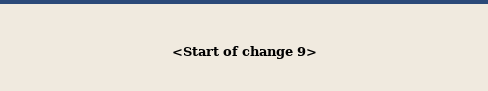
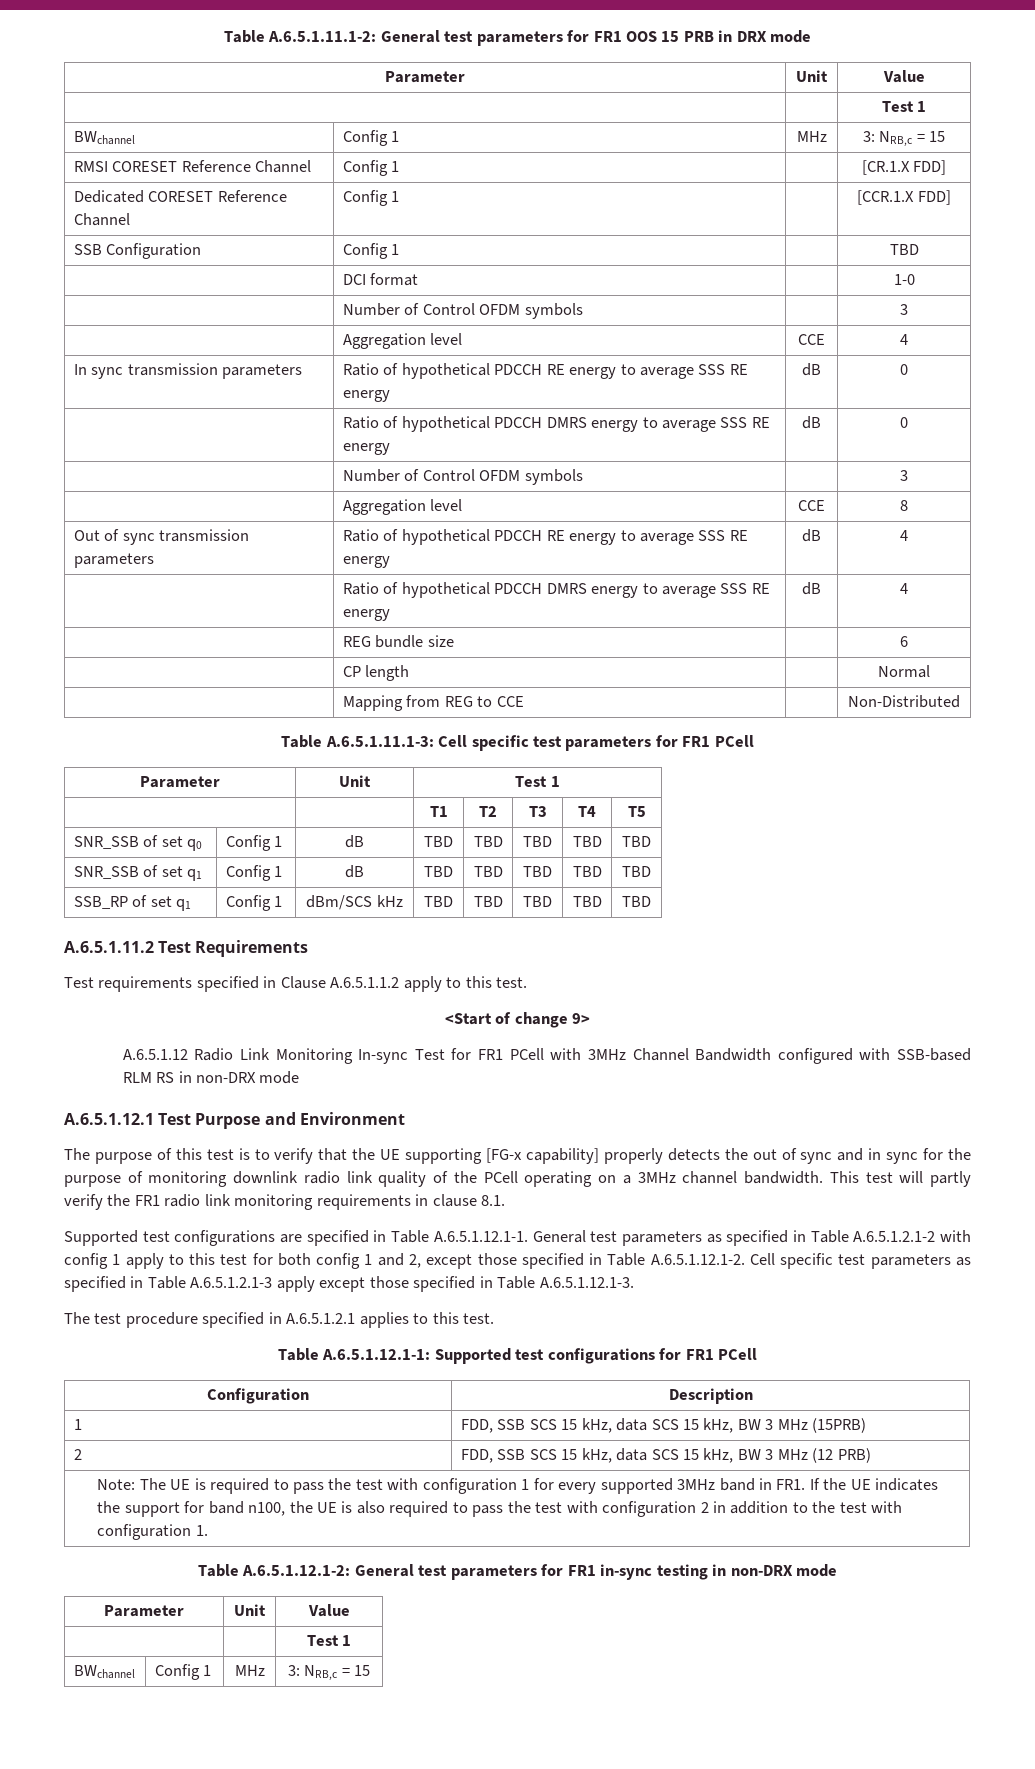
[171,46,317,59] <Start of change 9> -> [223,30,812,46] [385,71,465,83] [796,70,828,82] [882,70,925,83] [881,101,927,112] [73,131,135,145] [342,130,400,146] [796,131,827,142] [862,131,946,146] [73,160,312,173] [342,160,400,176] [861,160,947,175] [73,190,287,203] [73,213,130,226] [342,190,400,206] [857,190,951,205] [73,243,202,259] [342,243,400,259] [889,244,919,255] [342,273,419,286] [893,274,915,285] [342,303,583,319] [900,304,908,315] [342,333,463,349] [798,334,825,345] [900,334,908,345] [73,363,303,379] [342,363,748,379] [342,390,390,402] [802,363,821,376] [900,364,908,375] [342,416,770,432] [342,443,390,455] [802,416,821,429] [900,417,908,428] [342,469,583,485] [900,470,908,481] [342,499,463,515] [798,500,825,511] [900,500,908,511] [73,529,250,545] [73,553,154,568] [342,529,748,545] [342,556,390,568] [802,529,821,542] [900,530,908,541] [342,582,770,598] [342,609,390,621] [802,582,821,595] [900,583,908,594] [342,635,454,648] [900,636,908,647] [342,665,410,681] [878,665,930,678] [342,695,524,711] [848,695,960,708] [281,735,754,751] [140,776,220,788] [339,775,371,787] [515,776,560,787] [429,806,448,817] [479,806,497,817] [528,806,547,817] [578,806,596,817] [627,806,646,817] [73,835,203,851] [225,835,283,851] [345,835,364,848] [424,836,453,847] [473,836,503,847] [523,836,552,847] [572,836,602,847] [622,836,651,847] [73,865,203,881] [225,865,283,881] [345,865,364,878] [424,866,453,877] [473,866,503,877] [523,866,552,877] [572,866,602,877] [622,866,651,877] [73,895,192,911] [225,895,283,911] [306,895,403,910] [424,896,453,907] [473,896,503,907] [523,896,552,907] [572,896,602,907] [622,896,651,907] [64,940,309,957] [64,976,528,992] [444,1012,591,1028] [122,1048,972,1064] [122,1071,300,1084] [64,1112,405,1129] [64,1148,971,1164] [64,1171,971,1187] [64,1194,506,1210] [64,1230,971,1246] [64,1253,971,1269] [64,1276,634,1292] [64,1312,495,1328] [277,1348,758,1364] [207,1388,309,1404] [668,1388,753,1404] [73,1419,82,1430] [460,1418,867,1433] [73,1449,82,1460] [460,1448,871,1463] [97,1478,939,1494] [97,1501,903,1517] [97,1524,208,1540] [197,1564,838,1580] [104,1605,184,1617] [234,1604,266,1616] [307,1604,350,1617] [306,1635,352,1646] [73,1665,135,1679] [154,1664,212,1680] [234,1665,265,1676] [287,1665,371,1680] Table A.6.5.1.11.1-2: General test parameters for FR1 OOS 15 PRB in DRX mode // Parameter | Unit | Value // | | Test 1 // BWchannel | Config 1 | MHz | 3: NRB,c = 15 // RMSI CORESET Reference Channel | Config 1 | | [CR.1.X FDD] // Dedicated CORESET Reference Channel | Config 1 | | [CCR.1.X FDD] // SSB Configuration | Config 1 | | TBD // | DCI format | | 1-0 // | Number of Control OFDM symbols | | 3 // | Aggregation level | CCE | 4 // In sync transmission parameters | Ratio of hypothetical PDCCH RE energy to average SSS RE energy | dB | 0 // | Ratio of hypothetical PDCCH DMRS energy to average SSS RE energy | dB | 0 // | Number of Control OFDM symbols | | 3 // | Aggregation level | CCE | 8 // Out of sync transmission parameters | Ratio of hypothetical PDCCH RE energy to average SSS RE energy | dB | 4 // | Ratio of hypothetical PDCCH DMRS energy to average SSS RE energy | dB | 4 // | REG bundle size | | 6 // | CP length | | Normal // | Mapping from REG to CCE | | Non-Distributed // Table A.6.5.1.11.1-3: Cell specific test parameters for FR1 PCell // Parameter | Unit | Test 1 // | | T1 | T2 | T3 | T4 | T5 // SNR_SSB of set q0 | Config 1 | dB | TBD | TBD | TBD | TBD | TBD // SNR_SSB of set q1 | Config 1 | dB | TBD | TBD | TBD | TBD | TBD // SSB_RP of set q1 | Config 1 | dBm/SCS kHz | TBD | TBD | TBD | TBD | TBD // A.6.5.1.11.2 Test Requirements // Test requirements specified in Clause A.6.5.1.1.2 apply to this test. // <Start of change 9> // A.6.5.1.12 Radio Link Monitoring In-sync Test for FR1 PCell with 3MHz Channel Bandwidth configured with SSB-based RLM RS in non-DRX mode // A.6.5.1.12.1 Test Purpose and Environment // The purpose of this test is to verify that the UE supporting [FG-x capability] properly detects the out of sync and in sync for the purpose of monitoring downlink radio link quality of the PCell operating on a 3MHz channel bandwidth. This test will partly verify the FR1 radio link monitoring requirements in clause 8.1. // Supported test configurations are specified in Table A.6.5.1.12.1-1. General test parameters as specified in Table A.6.5.1.2.1-2 with config 1 apply to this test for both config 1 and 2, except those specified in Table A.6.5.1.12.1-2. Cell specific test parameters as specified in Table A.6.5.1.2.1-3 apply except those specified in Table A.6.5.1.12.1-3. // The test procedure specified in A.6.5.1.2.1 applies to this test. // Table A.6.5.1.12.1-1: Supported test configurations for FR1 PCell // Configuration | Description // 1 | FDD, SSB SCS 15 kHz, data SCS 15 kHz, BW 3 MHz (15PRB) // 2 | FDD, SSB SCS 15 kHz, data SCS 15 kHz, BW 3 MHz (12 PRB) // Note: The UE is required to pass the test with configuration 1 for every supported 3MHz band in FR1. If the UE indicates the support for band n100, the UE is also required to pass the test with configuration 2 in addition to the test with configuration 1. // Table A.6.5.1.12.1-2: General test parameters for FR1 in-sync testing in non-DRX mode // Parameter | Unit | Value // | | Test 1 // BWchannel | Config 1 | MHz | 3: NRB,c = 15

